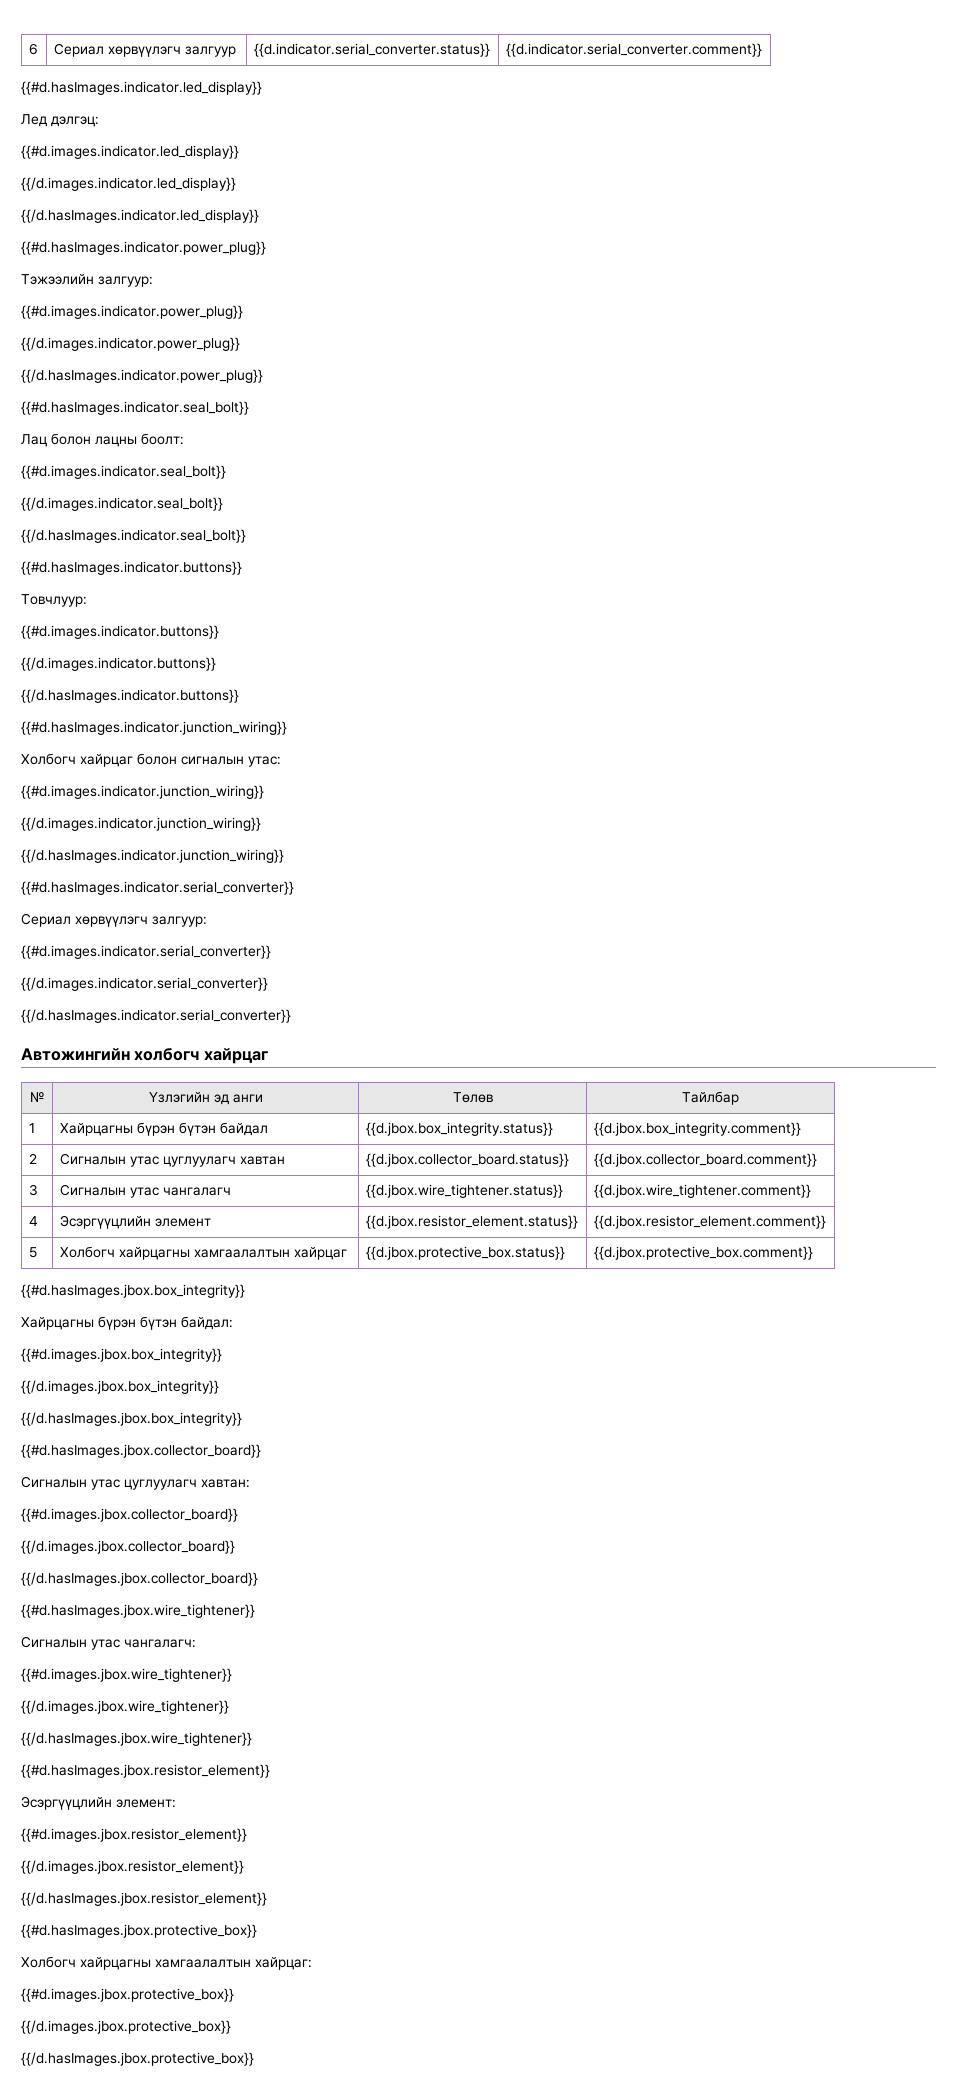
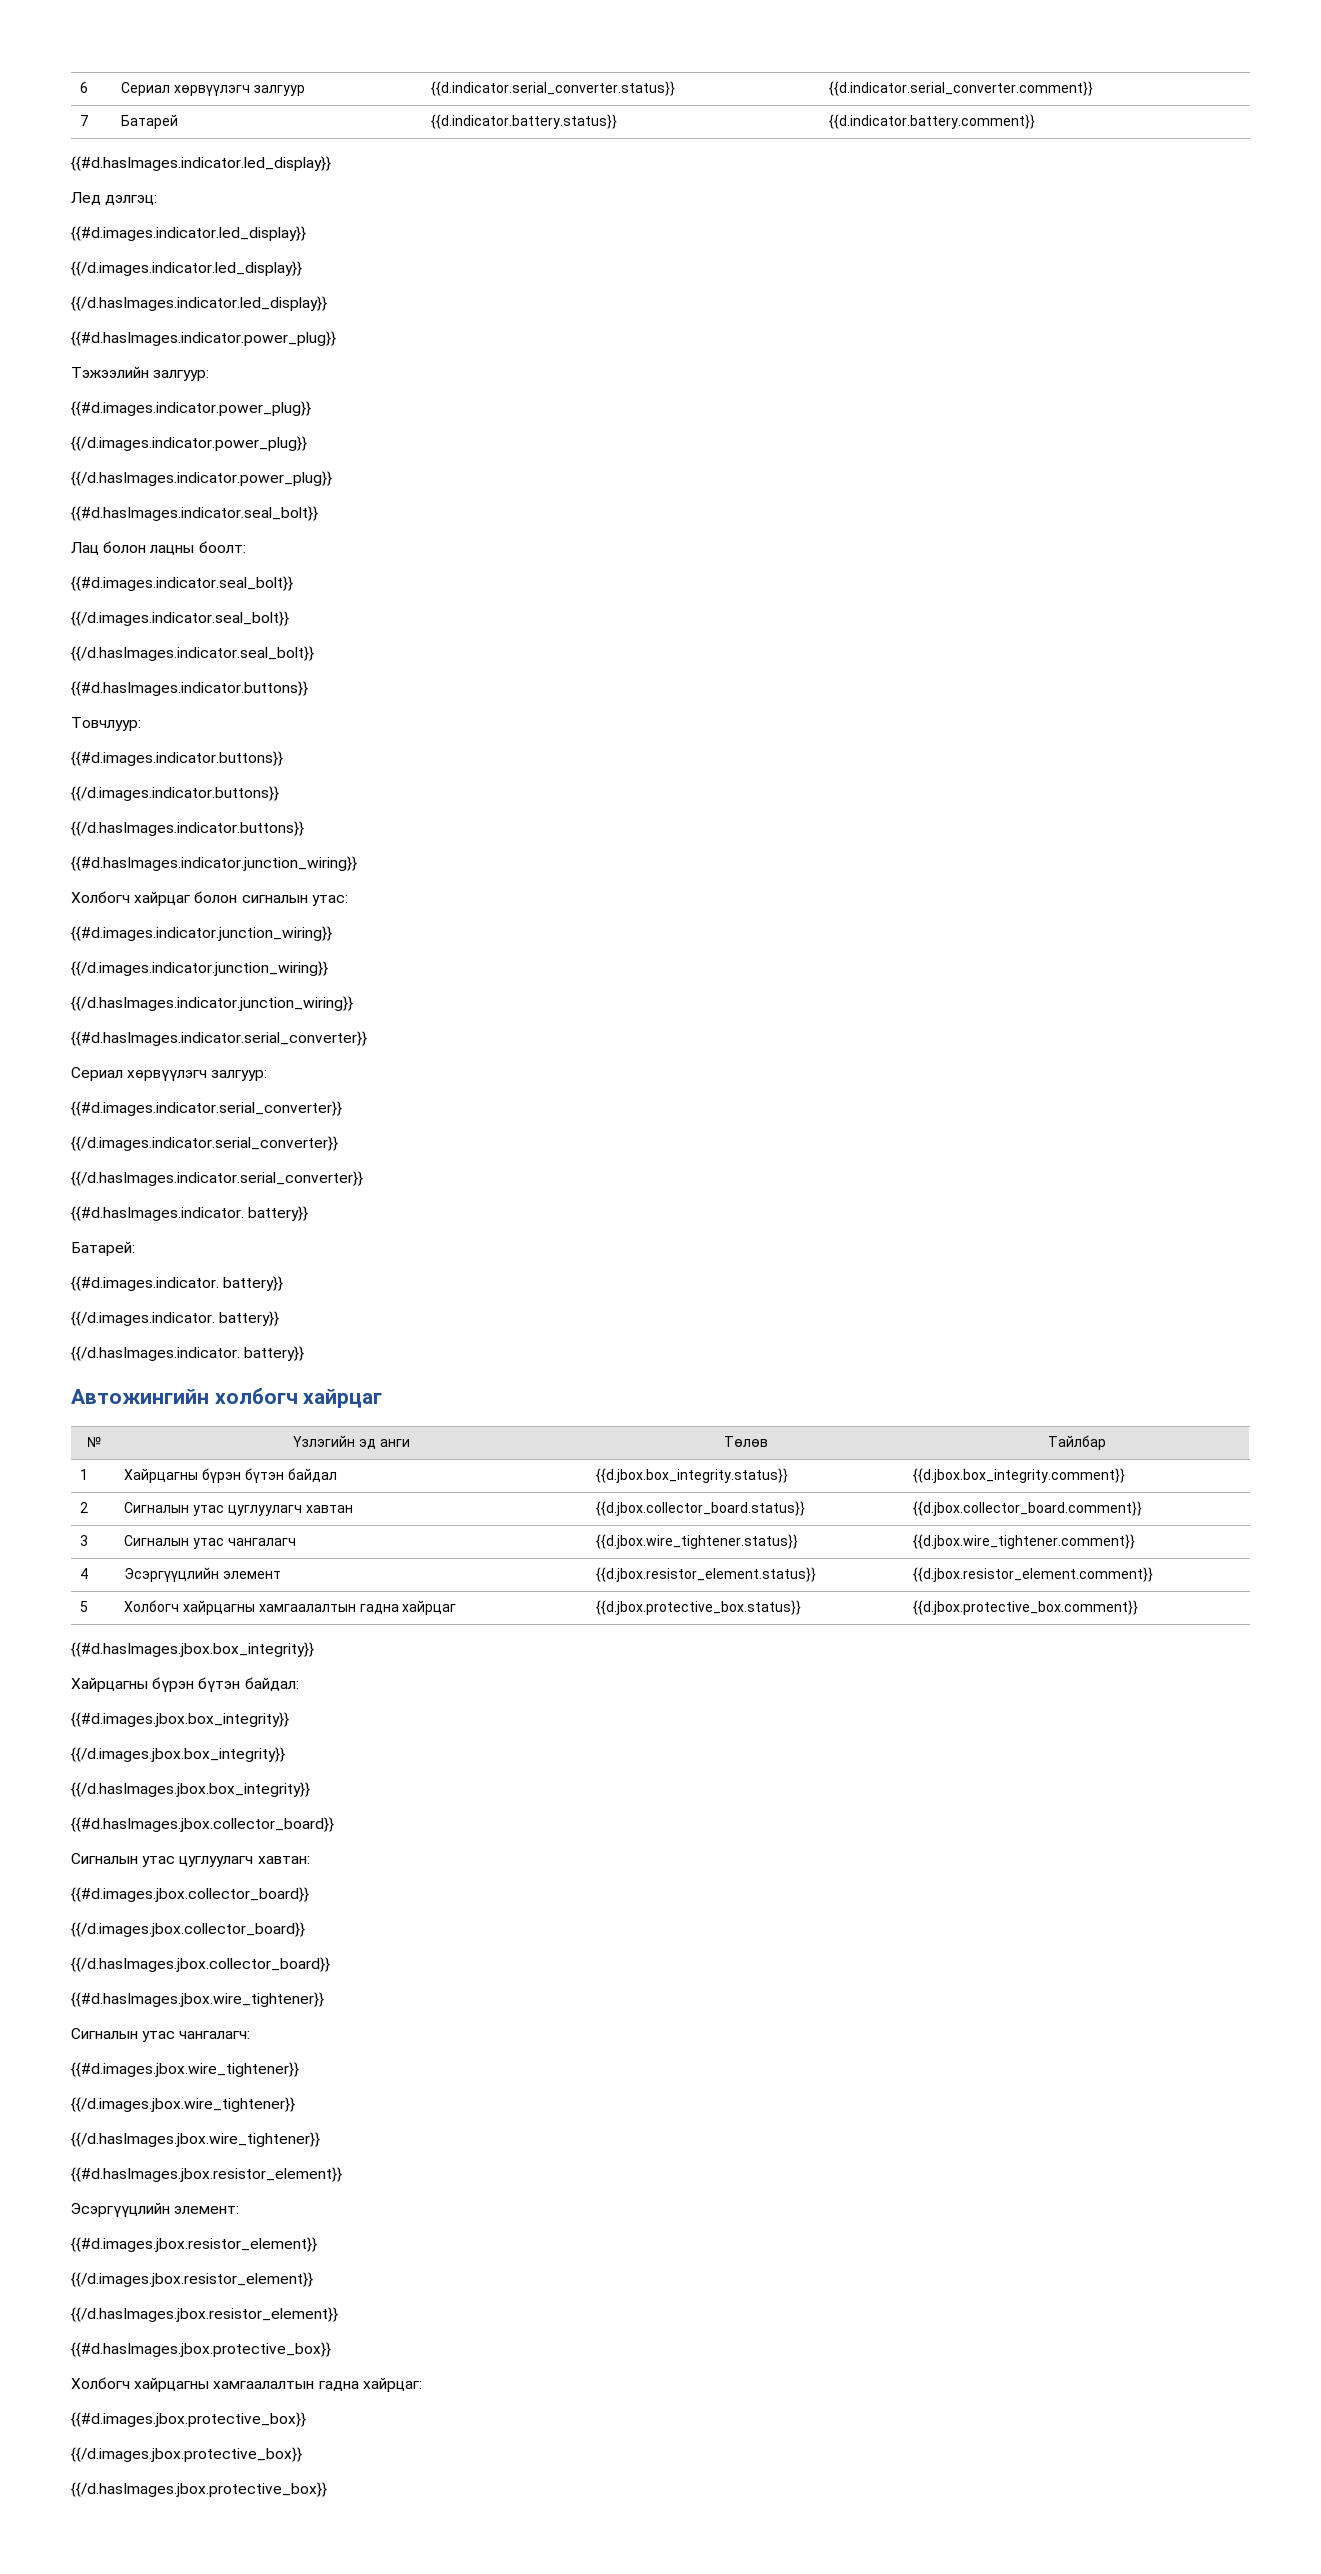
(762, 50) none -> [80,115,89,126] [121,114,179,129] [431,114,618,129] [829,114,1036,129] // 7 | Батарей | {{d.indicator.battery.status}} | {{d.indicator.battery.comment}}
(291, 1016) none -> [71,1206,309,1221] [71,1241,135,1256] [71,1276,284,1291] [71,1311,280,1326] [71,1346,305,1361] // {{#d.hasImages.indicator. battery}} // Батарей: // {{#d.images.indicator. battery}} // {{/d.images.indicator. battery}} // {{/d.hasImages.indicator. battery}}
(290, 1253) none -> [359,1604,399,1614] гадна
(251, 1963) none -> [318,2381,359,2391] гадна

